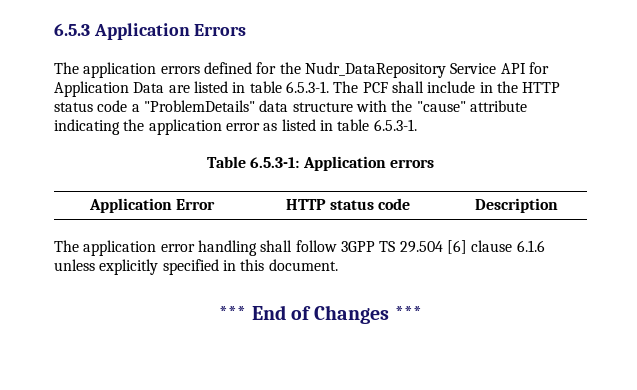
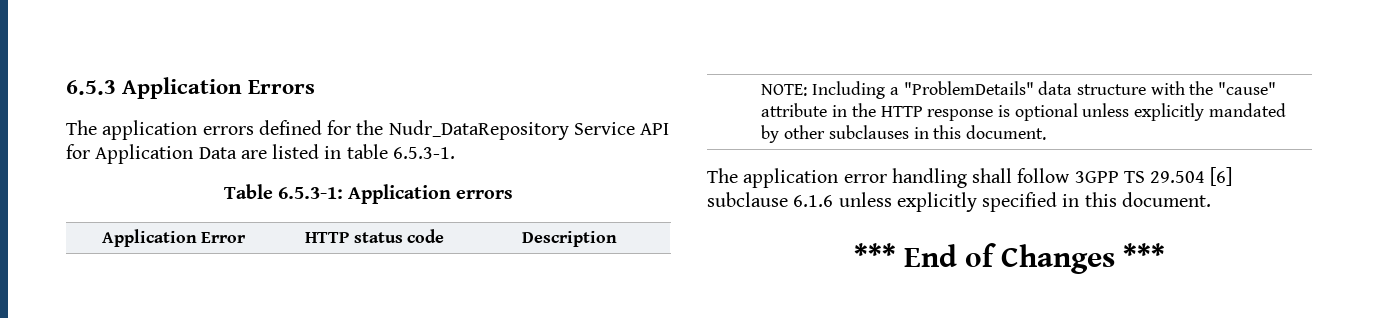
[333,81,561,93] [54,100,527,112] [54,119,417,135] The PCF shall include in the HTTP status code a "ProblemDetails" data structure with the "cause" attribute indicating the application error as listed in table 6.5.3-1. -> (455, 153) none
(558, 205) none -> [761,81,1277,99] [761,103,1286,121] [761,125,1047,143] // NOTE: Including a "ProblemDetails" data structure with the "cause" attribute in the HTTP response is optional unless explicitly mandated by other subclauses in this document.
[471,240,513,252] clause -> [707,192,788,207] subclause

